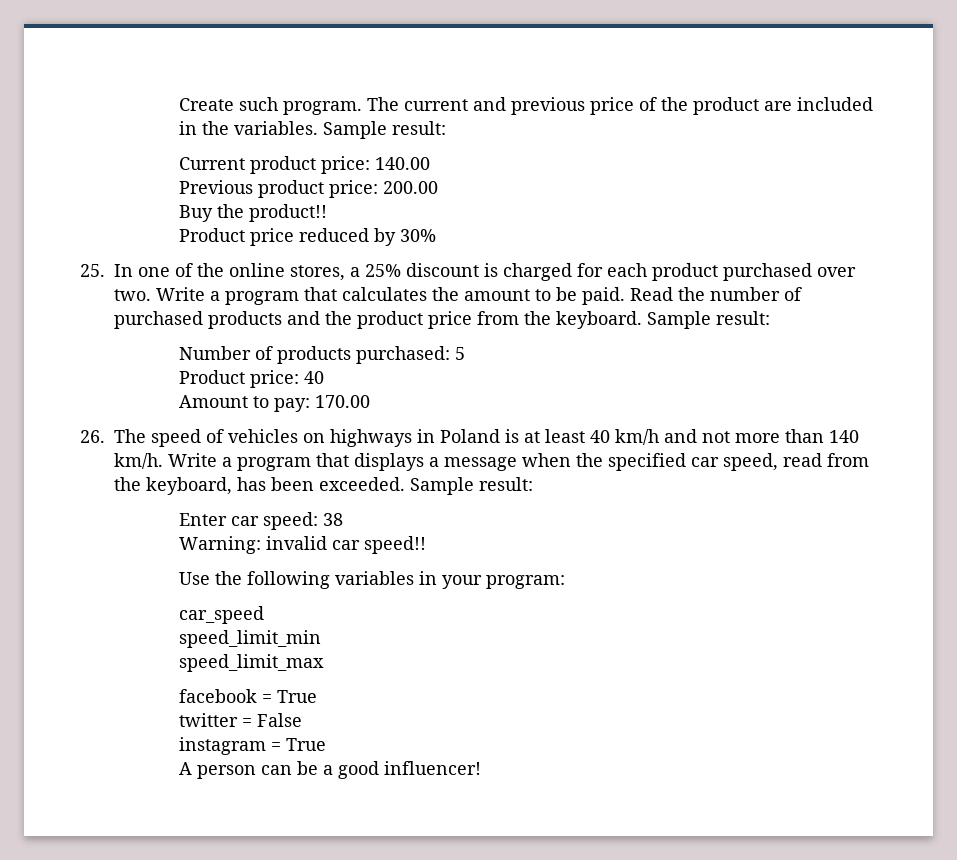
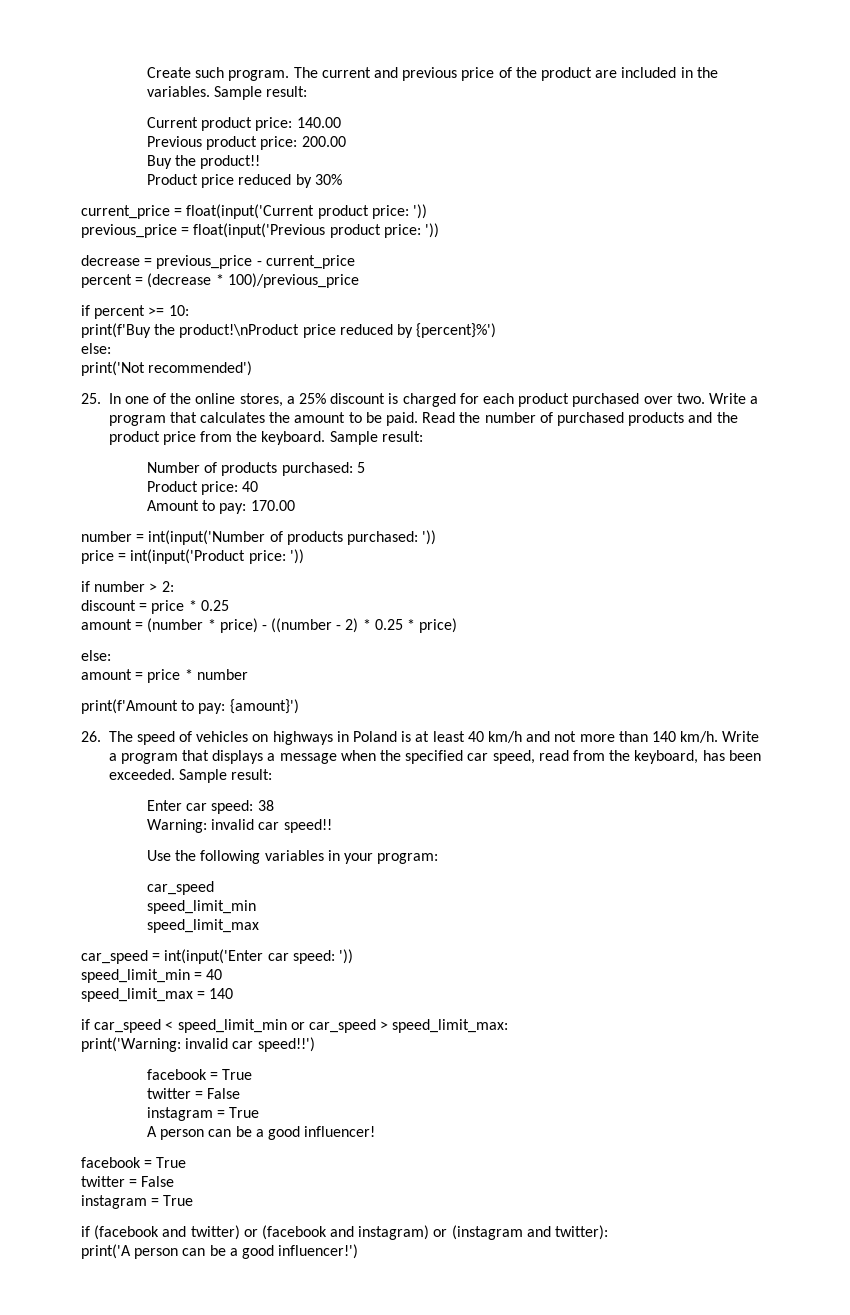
(437, 235) none -> [81,204,427,219] [81,223,439,238] [81,255,355,269] [81,273,359,288] [81,305,189,319] [81,323,497,338] [81,343,111,354] [81,361,253,376] // current_price = float(input('Current product price: ')) // previous_price = float(input('Previous product price: ')) // decrease = previous_price - current_price // percent = (decrease * 100)/previous_price // if percent >= 10: // print(f'Buy the product!\nProduct price reduced by {percent}%') // else: // print('Not recommended')
(371, 401) none -> [81,530,437,545] [81,549,304,564] [81,581,174,592] [81,600,229,614] [81,618,458,633] [81,650,111,661] [81,669,248,683] [81,699,299,714] // number = int(input('Number of products purchased: ')) // price = int(input('Product price: ')) // if number > 2: // discount = price * 0.25 // amount = (number * price) - ((number - 2) * 0.25 * price) // else: // amount = price * number // print(f'Amount to pay: {amount}')
(325, 663) none -> [81,949,353,964] [81,969,223,983] [81,988,234,1002] [81,1019,509,1033] [81,1037,315,1052] // car_speed = int(input('Enter car speed: ')) // speed_limit_min = 40 // speed_limit_max = 140 // if car_speed < speed_limit_min or car_speed > speed_limit_max: // print('Warning: invalid car speed!!')
(482, 768) none -> [81,1157,187,1168] [81,1176,175,1187] [81,1195,194,1209] [81,1225,609,1240] [81,1244,359,1259] // facebook = True // twitter = False // instagram = True // if (facebook and twitter) or (facebook and instagram) or (instagram and twitter): // print('A person can be a good influencer!')

